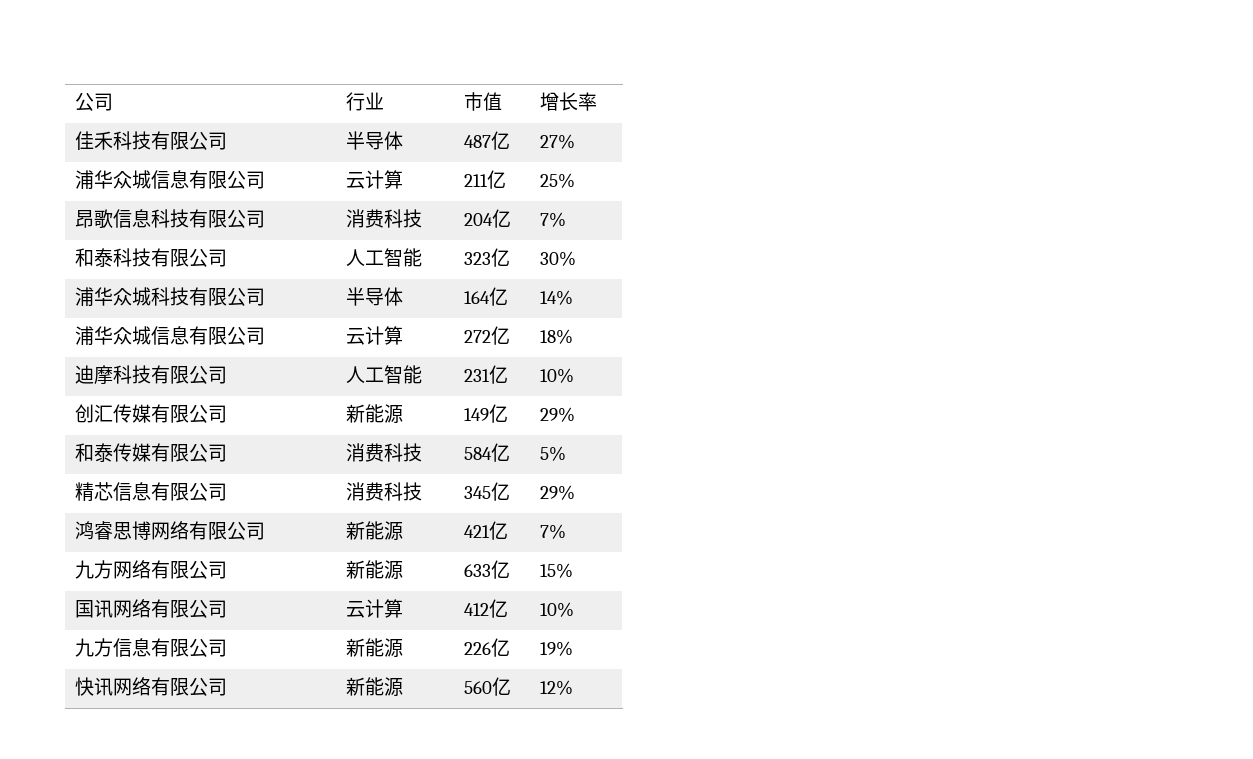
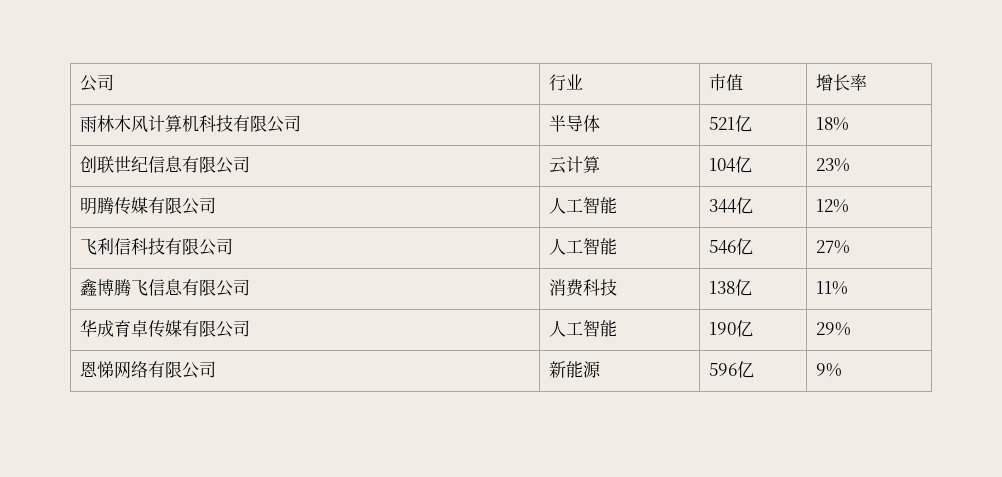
[75,131,228,150] [346,131,404,150] [464,131,511,150] [540,134,576,149] [75,170,266,190] [346,170,404,189] [464,170,507,189] [540,173,576,188] [75,209,266,229] [346,209,423,228] [464,209,512,228] [540,212,567,227] [75,248,228,267] [346,248,423,267] [464,248,511,267] [540,251,577,266] [75,287,266,307] [346,287,404,306] [464,287,509,306] [540,290,574,305] [75,326,266,346] [346,326,404,345] [464,326,511,345] [540,329,574,344] [75,365,228,385] [346,365,423,384] [464,365,509,384] [540,368,575,383] [75,404,228,423] [346,404,404,424] [464,404,509,423] [540,407,576,422] [75,443,228,462] [346,443,423,462] [464,443,511,462] [540,446,567,461] [75,482,114,501] 佳禾科技有限公司 | 半导体 | 487亿 | 27% // 浦华众城信息有限公司 | 云计算 | 211亿 | 25% // 昂歌信息科技有限公司 | 消费科技 | 204亿 | 7% // 和泰科技有限公司 | 人工智能 | 323亿 | 30% // 浦华众城科技有限公司 | 半导体 | 164亿 | 14% // 浦华众城信息有限公司 | 云计算 | 272亿 | 18% // 迪摩科技有限公司 | 人工智能 | 231亿 | 10% // 创汇传媒有限公司 | 新能源 | 149亿 | 29% // 和泰传媒有限公司 | 消费科技 | 584亿 | 5% // 精芯 -> [79,115,301,133] [548,115,600,132] [708,115,752,132] [815,117,849,131] [79,156,250,174] [548,156,600,174] [708,156,752,173] [815,158,850,172] [79,197,216,215] [548,197,617,214] [708,197,753,214] [815,199,849,213] [79,238,233,256] [548,238,617,255] [708,238,753,255] [815,240,850,254] [79,279,148,296] 雨林木风计算机科技有限公司 | 半导体 | 521亿 | 18% // 创联世纪信息有限公司 | 云计算 | 104亿 | 23% // 明腾传媒有限公司 | 人工智能 | 344亿 | 12% // 飞利信科技有限公司 | 人工智能 | 546亿 | 27% // 鑫博腾飞
[464,482,511,501] [540,485,576,500] [75,521,266,540] [346,521,404,541] [464,521,509,540] [540,524,567,539] [75,560,228,579] [346,560,404,580] [464,560,511,579] [540,563,574,578] [75,599,228,618] [346,599,404,618] [464,599,509,618] [540,602,575,617] [75,638,228,657] [346,638,404,658] [464,638,511,657] [540,641,574,656] [75,677,228,696] [346,677,404,697] [464,677,512,696] [540,680,574,695] 345亿 | 29% // 鸿睿思博网络有限公司 | 新能源 | 421亿 | 7% // 九方网络有限公司 | 新能源 | 633亿 | 15% // 国讯网络有限公司 | 云计算 | 412亿 | 10% // 九方信息有限公司 | 新能源 | 226亿 | 19% // 快讯网络有限公司 | 新能源 | 560亿 | 12% -> [708,279,752,296] [815,281,848,295] [79,320,250,338] [548,320,617,337] [708,320,753,337] [815,322,851,336] [79,361,216,379] [548,361,601,378] [708,361,754,378] [815,363,842,377] 138亿 | 11% // 华成育卓传媒有限公司 | 人工智能 | 190亿 | 29% // 恩悌网络有限公司 | 新能源 | 596亿 | 9%

